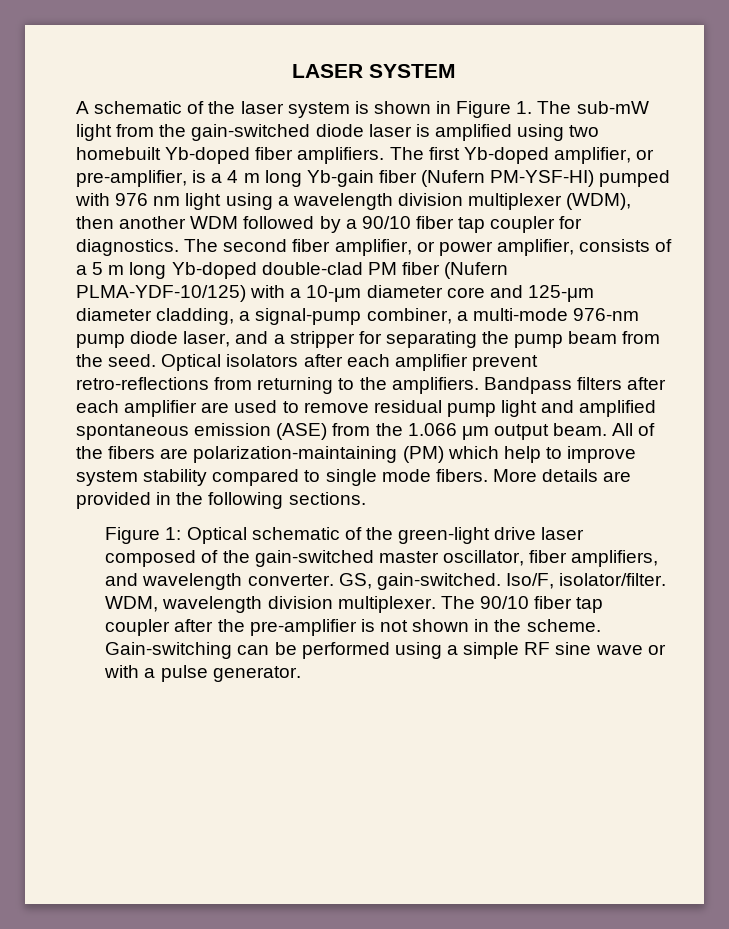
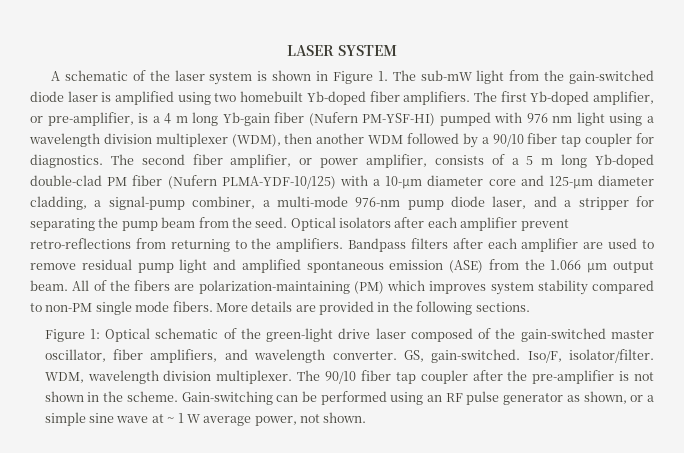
[503,446,637,463] help to improve -> [429,281,487,294] improves
(321, 476) none -> [45,303,93,312] non-PM
(442, 650) none -> [427,391,644,405] an RF pulse generator as shown, or
[524,642,551,655] RF -> (86, 419) none
[647,644,666,655] [104,665,301,682] or with a pulse generator. -> [151,412,367,426] at ~ 1 W average power, not shown.

